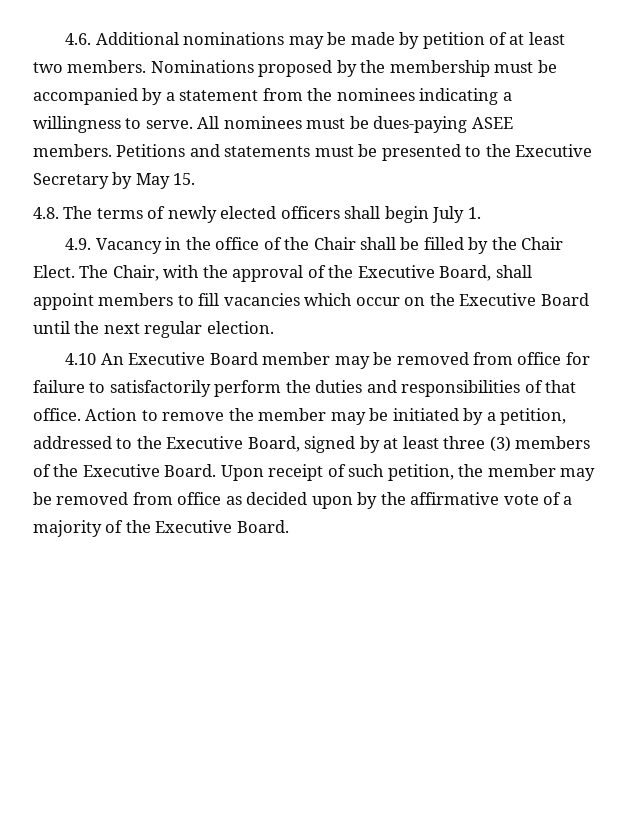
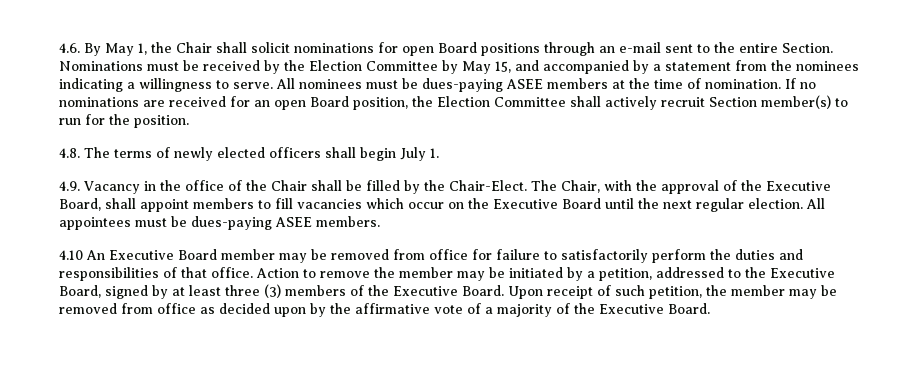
[95,32,565,49] [33,60,557,77] Additional nominations may be made by petition of at least two members. Nominations proposed by the membership must be -> [84,42,833,56] [59,60,539,74] By May 1, the Chair shall solicit nominations for open Board positions through an e-mail sent to the entire Section. Nominations must be received by the Election Committee by May 15, and
[33,144,593,161] [33,172,196,189] members. Petitions and statements must be presented to the Executive Secretary by May 15. -> [547,78,816,89] [59,95,848,110] [59,114,189,128] members at the time of nomination. If no nominations are received for an open Board position, the Election Committee shall actively recruit Section member(s) to run for the position.
[521,237,564,250] [33,265,75,278] Chair Elect. -> [449,180,527,191] Chair-Elect.
(274, 327) none -> [806,198,825,209] [59,216,380,230] All appointees must be dues-paying ASEE members.

